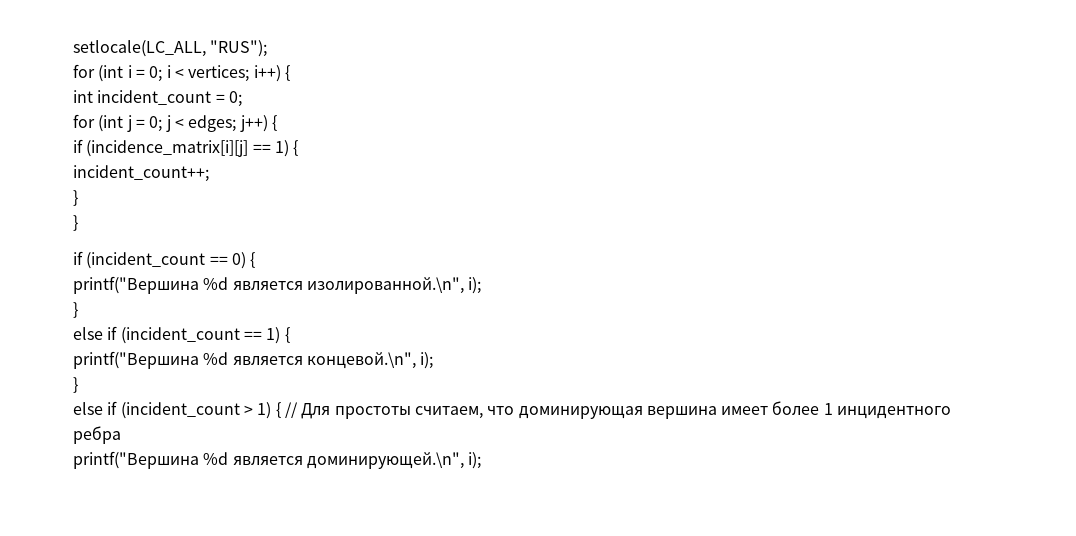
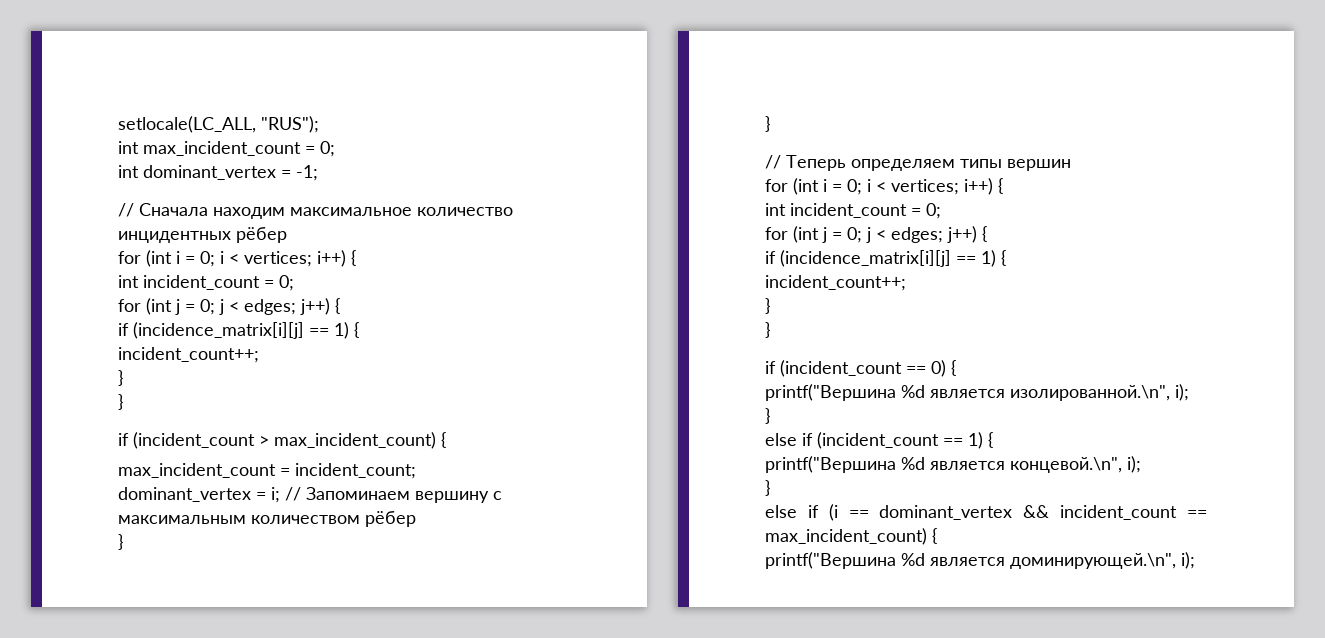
(268, 48) none -> [118,141,335,157] [118,165,318,181] [118,203,513,219] [118,227,287,243] [118,250,356,267] [118,275,294,291] [118,298,340,315] [118,322,359,339] [118,347,259,363] [118,370,123,386] [118,394,123,410] [118,432,446,449] [118,463,416,479] [118,487,502,503] [118,511,416,527] [118,534,123,550] [765,116,770,132] [765,155,1071,171] // int max_incident_count = 0; // int dominant_vertex = -1; // // Сначала находим максимальное количество инцидентных рёбер // for (int i = 0; i < vertices; i++) { // int incident_count = 0; // for (int j = 0; j < edges; j++) { // if (incidence_matrix[i][j] == 1) { // incident_count++; // } // } // if (incident_count > max_incident_count) { // max_incident_count = incident_count; // dominant_vertex = i; // Запоминаем вершину с максимальным количеством рёбер // } // } // // Теперь определяем типы вершин
[120,401,952,419] [73,426,121,444] (incident_count > 1) { // Для простоты считаем, что доминирующая вершина имеет более 1 инцидентного ребра -> [828,504,1207,521] [765,528,937,545] (i == dominant_vertex && incident_count == max_incident_count) {

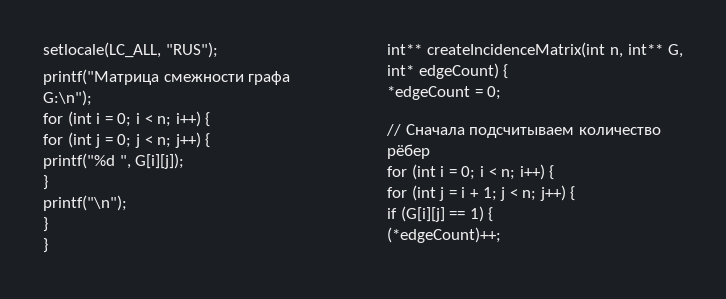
[118,141,335,157] [118,165,318,181] [118,203,513,219] [118,231,231,243] int max_incident_count = 0; // int dominant_vertex = -1; // // Сначала находим максимальное количество инцидентных -> [43,69,291,85] [43,90,92,106] [43,111,211,127] [43,132,211,148] [43,153,185,169] [43,175,48,190] [43,195,127,211] [43,217,48,232] [43,238,48,253] [387,42,683,58] [387,63,509,79] [387,86,502,100] [386,124,661,138] printf("Матрица смежности графа G:\n"); // for (int i = 0; i < n; i++) { // for (int j = 0; j < n; j++) { // printf("%d ", G[i][j]); // } // printf("\n"); // } // } // int** createIncidenceMatrix(int n, int** G, int* edgeCount) { // *edgeCount = 0; // // Сначала подсчитываем количество
[244,250,356,267] [118,275,294,291] [118,298,340,315] [118,322,359,339] [118,347,259,363] [118,370,123,386] [118,394,123,410] [118,432,446,449] [118,463,416,479] [118,487,502,503] [118,511,416,527] [118,534,123,550] [765,116,770,132] [765,155,1071,171] [765,178,1003,195] [765,203,941,219] [765,226,987,243] [765,250,1006,267] [765,275,906,291] [765,298,770,314] [765,322,770,338] [765,360,956,377] [765,384,1189,401] [765,408,770,424] [765,432,993,449] [765,456,1141,473] [765,480,770,496] [765,504,1207,521] [765,528,937,545] [765,552,1195,569] vertices; i++) { // int incident_count = 0; // for (int j = 0; j < edges; j++) { // if (incidence_matrix[i][j] == 1) { // incident_count++; // } // } // if (incident_count > max_incident_count) { // max_incident_count = incident_count; // dominant_vertex = i; // Запоминаем вершину с максимальным количеством рёбер // } // } // // Теперь определяем типы вершин // for (int i = 0; i < vertices; i++) { // int incident_count = 0; // for (int j = 0; j < edges; j++) { // if (incidence_matrix[i][j] == 1) { // incident_count++; // } // } // if (incident_count == 0) { // printf("Вершина %d является изолированной.\n", i); // } // else if (incident_count == 1) { // printf("Вершина %d является концевой.\n", i); // } // else if (i == dominant_vertex && incident_count == max_incident_count) { // printf("Вершина %d является доминирующей.\n", i); -> [501,164,555,180] [387,185,576,201] [387,206,494,222] [387,227,501,243] n; i++) { // for (int j = i + 1; j < n; j++) { // if (G[i][j] == 1) { // (*edgeCount)++;

